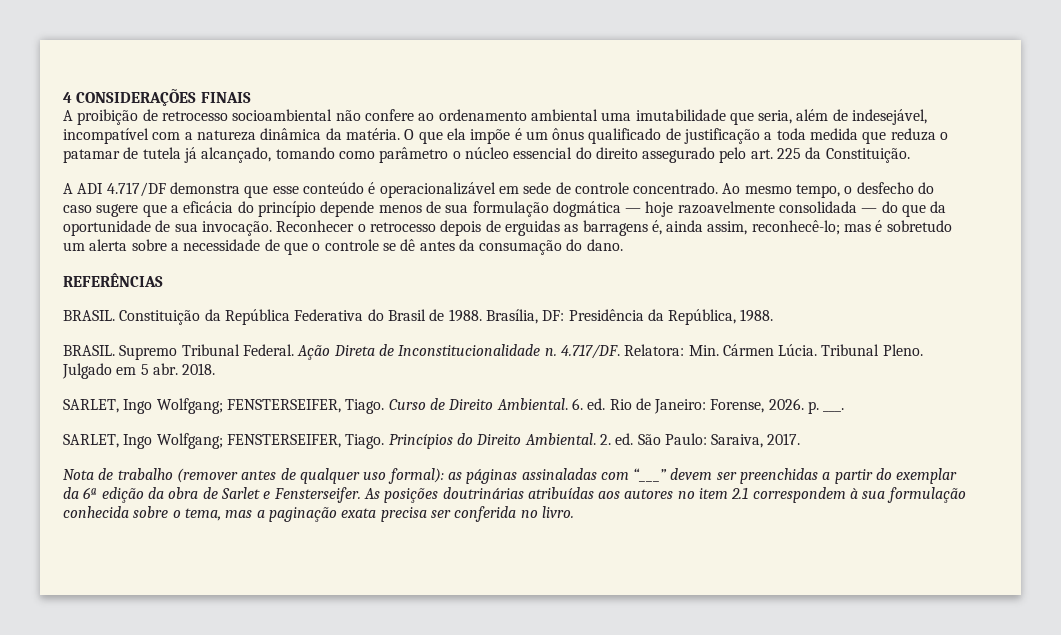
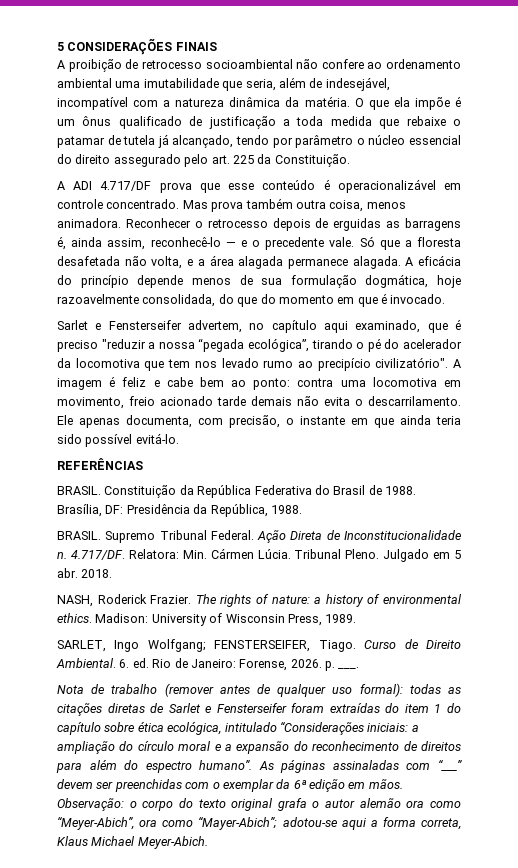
[63,92,72,103] 4 -> [57,42,64,51] 5
[890,128,936,141] reduza -> [406,116,446,126] rebaixe
[275,147,375,159] tomando como -> [235,135,293,148] tendo por
[169,182,240,194] demonstra -> [159,182,192,193] prova
[523,182,935,198] [63,201,947,217] [63,220,272,236] sede de controle concentrado. Ao mesmo tempo, o desfecho do caso sugere que a eficácia do princípio depende menos de sua formulação dogmática — hoje razoavelmente consolidada — do que da oportunidade de sua invocação. -> [57,198,406,212] [57,218,121,228] controle concentrado. Mas prova também outra coisa, menos animadora.
[751,220,952,235] [63,239,623,255] reconhecê-lo; mas é sobretudo um alerta sobre a necessidade de que o controle se dê antes da consumação do dano. -> [150,236,462,250] [57,255,461,269] [57,274,461,288] [57,293,446,307] [57,319,461,333] [57,338,463,352] [57,357,461,371] [57,376,462,390] [57,396,461,409] [57,415,461,428] [57,433,179,447] reconhecê-lo — e o precedente vale. Só que a floresta desafetada não volta, e a área alagada permanece alagada. A eficácia do princípio depende menos de sua formulação dogmática, hoje razoavelmente consolidada, do que do momento em que é invocado. // Sarlet e Fensterseifer advertem, no capítulo aqui examinado, que é preciso "reduzir a nossa “pegada ecológica”, tirando o pé do acelerador da locomotiva que tem nos levado rumo ao precipício civilizatório". A imagem é feliz e cabe bem ao ponto: contra uma locomotiva em movimento, freio acionado tarde demais não evita o descarrilamento. Ele apenas documenta, com precisão, o instante em que ainda teria sido possível evitá-lo.
(216, 369) none -> [57,594,463,607] [57,613,357,626] // NASH, Roderick Frazier. The rights of nature: a history of environmental ethics. Madison: University of Wisconsin Press, 1989.
[63,433,801,449] // SARLET, Ingo Wolfgang; FENSTERSEIFER, Tiago. Princípios do Direito Ambiental. 2. ed. São Paulo: Saraiva, 2017. -> (360, 668) none
[447,472,462,480] as -> [409,684,461,694] [57,703,462,716] [57,721,419,735] [57,741,461,754] [56,759,274,773] todas as citações diretas de Sarlet e Fensterseifer foram extraídas do item 1 do capítulo sobre ética ecológica, intitulado “Considerações iniciais: a ampliação do círculo moral e a expansão do reconhecimento de direitos para além do espectro humano”. As
[822,468,893,484] a partir do -> [185,782,220,789] com o
[147,487,966,503] [63,506,574,522] da obra de Sarlet e Fensterseifer. As posições doutrinárias atribuídas aos autores no item 2.1 correspondem à sua formulação conhecida sobre o tema, mas a paginação exata precisa ser conferida no livro. -> [348,779,403,789] [57,798,461,811] [57,816,461,830] [57,836,208,849] em mãos. Observação: o corpo do texto original grafa o autor alemão ora como “Meyer-Abich”, ora como “Mayer-Abich”; adotou-se aqui a forma correta, Klaus Michael Meyer-Abich.

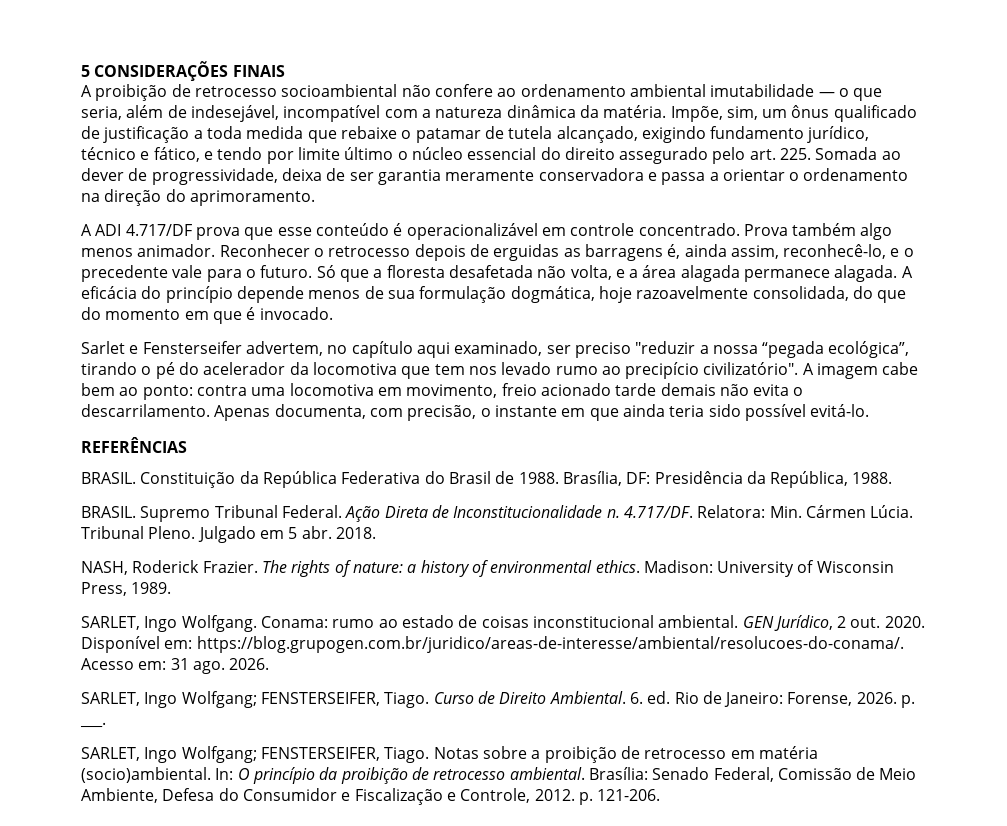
[115,78,219,88] uma imutabilidade -> [710,84,849,97] imutabilidade — o
[354,96,461,110] O que ela impõe é -> [670,106,758,122] Impõe, sim,
[157,134,354,148] já alcançado, tendo por parâmetro -> [556,126,870,143] [81,147,394,164] alcançado, exigindo fundamento jurídico, técnico e fático, e tendo por limite último
[232,154,350,167] 225 da Constituição. -> [780,147,901,160] [81,168,909,185] [81,189,315,206] 225. Somada ao dever de progressividade, deixa de ser garantia meramente conservadora e passa a orientar o ordenamento na direção do aprimoramento.
[182,198,406,212] [57,218,121,228] Mas prova também outra coisa, menos animadora. -> [743,223,893,240] [81,244,216,257] Prova também algo menos animador.
[150,237,236,247] reconhecê-lo — -> [783,244,887,259] reconhecê-lo,
[329,237,355,247] vale. -> [172,265,313,282] vale para o futuro.
[427,319,461,333] que é -> [546,345,571,354] ser
[109,376,160,387] é feliz e -> (879, 371) none
[57,415,120,428] Ele apenas -> [214,405,271,421] Apenas
(357, 618) none -> [81,615,925,632] [81,636,904,653] [81,658,270,674] // SARLET, Ingo Wolfgang. Conama: rumo ao estado de coisas inconstitucional ambiental. GEN Jurídico, 2 out. 2020. Disponível em: https://blog.grupogen.com.br/juridico/areas-de-interesse/ambiental/resolucoes-do-conama/. Acesso em: 31 ago. 2026.
[57,683,461,697] [57,703,462,716] [57,721,419,735] [57,741,461,754] [56,759,462,773] [57,779,403,792] [57,798,461,811] [57,816,461,830] [57,836,208,849] Nota de trabalho (remover antes de qualquer uso formal): todas as citações diretas de Sarlet e Fensterseifer foram extraídas do item 1 do capítulo sobre ética ecológica, intitulado “Considerações iniciais: a ampliação do círculo moral e a expansão do reconhecimento de direitos para além do espectro humano”. As páginas assinaladas com “___” devem ser preenchidas com o exemplar da 6ª edição em mãos. Observação: o corpo do texto original grafa o autor alemão ora como “Meyer-Abich”, ora como “Mayer-Abich”; adotou-se aqui a forma correta, Klaus Michael Meyer-Abich. -> [81,746,818,763] [81,767,917,784] [81,788,661,805] SARLET, Ingo Wolfgang; FENSTERSEIFER, Tiago. Notas sobre a proibição de retrocesso em matéria (socio)ambiental. In: O princípio da proibição de retrocesso ambiental. Brasília: Senado Federal, Comissão de Meio Ambiente, Defesa do Consumidor e Fiscalização e Controle, 2012. p. 121-206.

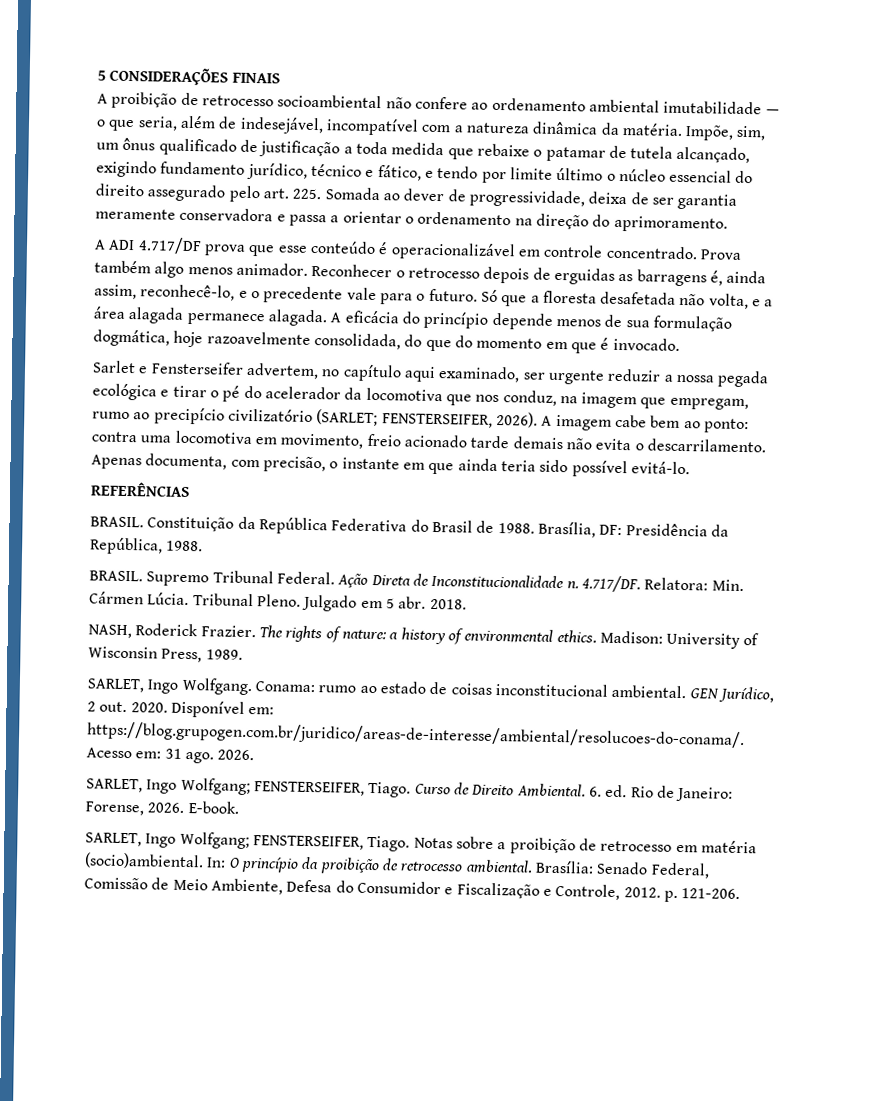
[574,341,910,358] [81,362,137,375] preciso "reduzir a nossa “pegada ecológica”, tirando -> [547,368,770,388] [92,383,207,401] urgente reduzir a nossa pegada ecológica e tirar
[434,362,799,379] tem nos levado rumo ao precipício civilizatório". -> [475,390,749,411] [92,407,538,428] nos conduz, na imagem que empregam, rumo ao precipício civilizatório (SARLET; FENSTERSEIFER, 2026).
[901,695,916,708] [80,722,106,728] p. ___. -> [187,801,240,814] E-book.

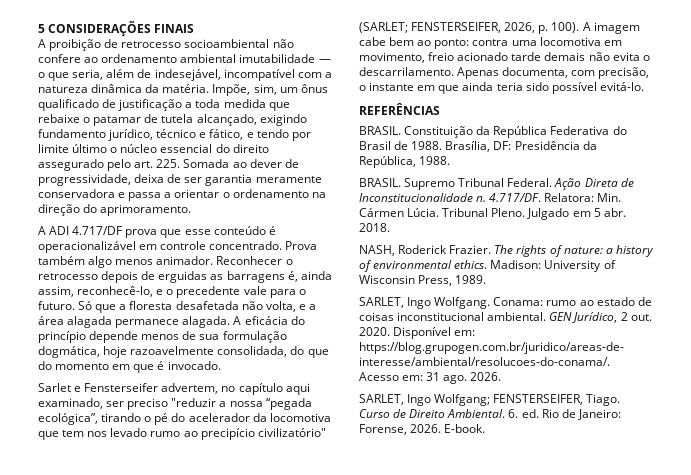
[547,368,770,388] [92,383,207,401] urgente reduzir a nossa pegada ecológica e tirar -> [127,398,312,410] [38,413,142,425] preciso "reduzir a nossa “pegada ecológica”, tirando
[475,390,749,411] nos conduz, na imagem que empregam, -> [62,428,148,437] tem nos levado
[227,408,313,422] civilizatório -> [257,428,326,437] civilizatório"
[495,411,538,428] 2026). -> [504,22,580,34] 2026, p. 100).
[85,831,757,855] [84,852,710,879] [84,877,741,902] // SARLET, Ingo Wolfgang; FENSTERSEIFER, Tiago. Notas sobre a proibição de retrocesso em matéria (socio)ambiental. In: O princípio da proibição de retrocesso ambiental. Brasília: Senado Federal, Comissão de Meio Ambiente, Defesa do Consumidor e Fiscalização e Controle, 2012. p. 121-206. -> (486, 428) none

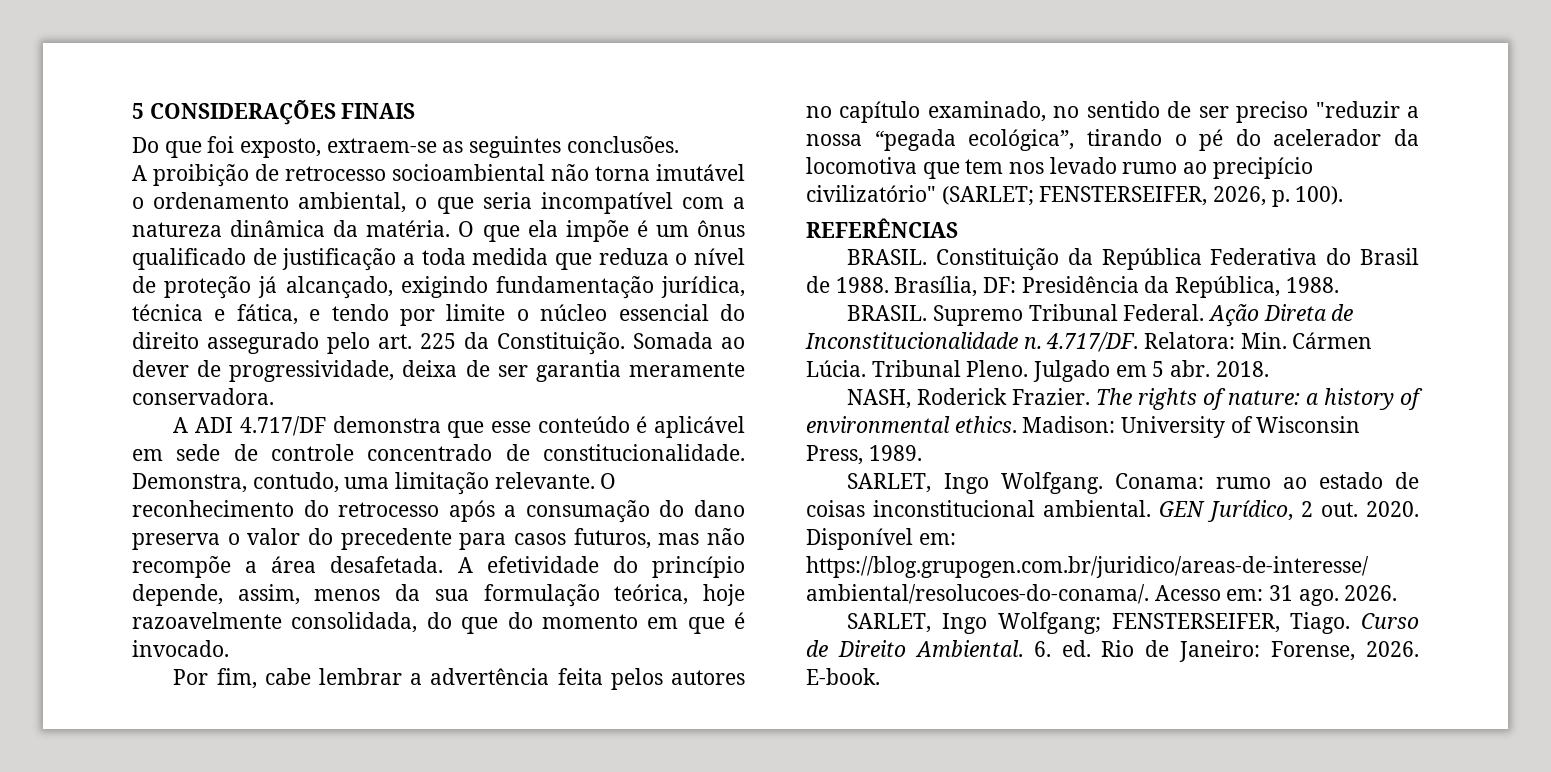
(195, 28) none -> [132,136,679,158] // Do que foi exposto, extraem-se as seguintes conclusões.
[38,54,331,63] [38,69,221,81] confere ao ordenamento ambiental imutabilidade — o que seria, além de indesejável, -> [595,164,745,181] [132,192,532,214] torna imutável o ordenamento ambiental, o que seria
[212,84,277,96] Impõe, sim, -> [458,220,648,242] O que ela impõe é
[38,114,307,126] [38,129,244,141] rebaixe o patamar de tutela alcançado, exigindo fundamento jurídico, técnico e fático, -> [598,248,745,265] [132,276,745,299] [132,304,298,325] reduza o nível de proteção já alcançado, exigindo fundamentação jurídica, técnica e fática,
[72,144,108,153] último -> (506, 312) none
[156,159,181,168] 225. -> [420,332,625,355] 225 da Constituição.
[38,189,326,201] [38,204,192,216] conservadora e passa a orientar o ordenamento na direção do aprimoramento. -> [132,388,274,405] conservadora.
[125,229,158,238] prova -> [332,416,441,433] demonstra
[38,241,318,253] [38,256,293,268] [38,271,332,283] [38,286,306,298] [38,301,316,313] [38,316,305,328] [38,331,197,343] operacionalizável em controle concentrado. Prova também algo menos animador. Reconhecer o retrocesso depois de erguidas as barragens é, ainda assim, reconhecê-lo, e o precedente vale para o futuro. Só que a floresta desafetada não volta, e a área alagada permanece alagada. A eficácia do princípio depende menos de -> [654,416,745,438] [132,444,745,461] [132,472,617,495] [132,500,745,523] [132,528,745,550] [132,556,745,578] [132,584,421,606] aplicável em sede de controle concentrado de constitucionalidade. Demonstra, contudo, uma limitação relevante. O reconhecimento do retrocesso após a consumação do dano preserva o valor do precedente para casos futuros, mas não recompõe a área desafetada. A efetividade do princípio depende, assim, menos da
[38,346,100,358] dogmática, -> [614,584,689,605] teórica,
[38,383,310,395] [38,398,103,409] Sarlet e Fensterseifer advertem, no capítulo aqui examinado, -> [173,668,745,690] [806,101,1192,123] Por fim, cabe lembrar a advertência feita pelos autores no capítulo examinado, no sentido de
[582,22,640,34] [359,37,622,49] [359,52,650,63] [359,67,650,79] [359,82,644,94] A imagem cabe bem ao ponto: contra uma locomotiva em movimento, freio acionado tarde demais não evita o descarrilamento. Apenas documenta, com precisão, o instante em que ainda teria sido possível evitá-lo. -> (1344, 195) none

